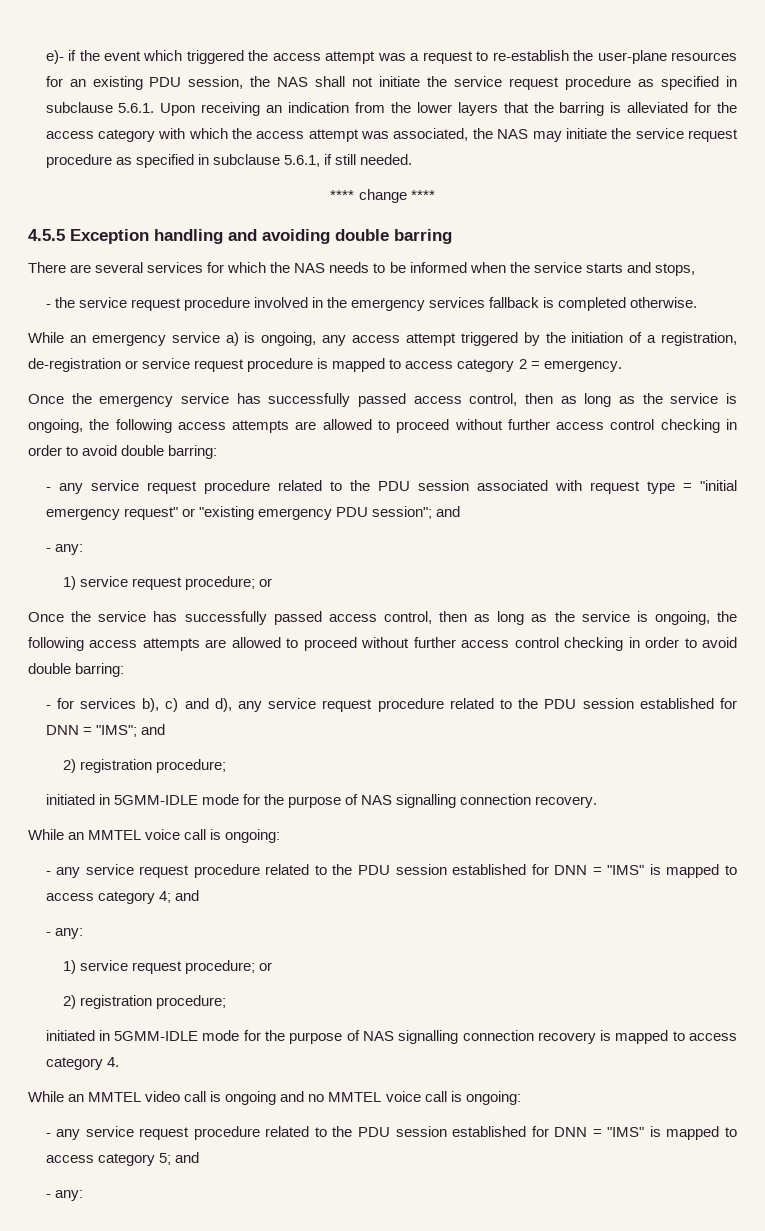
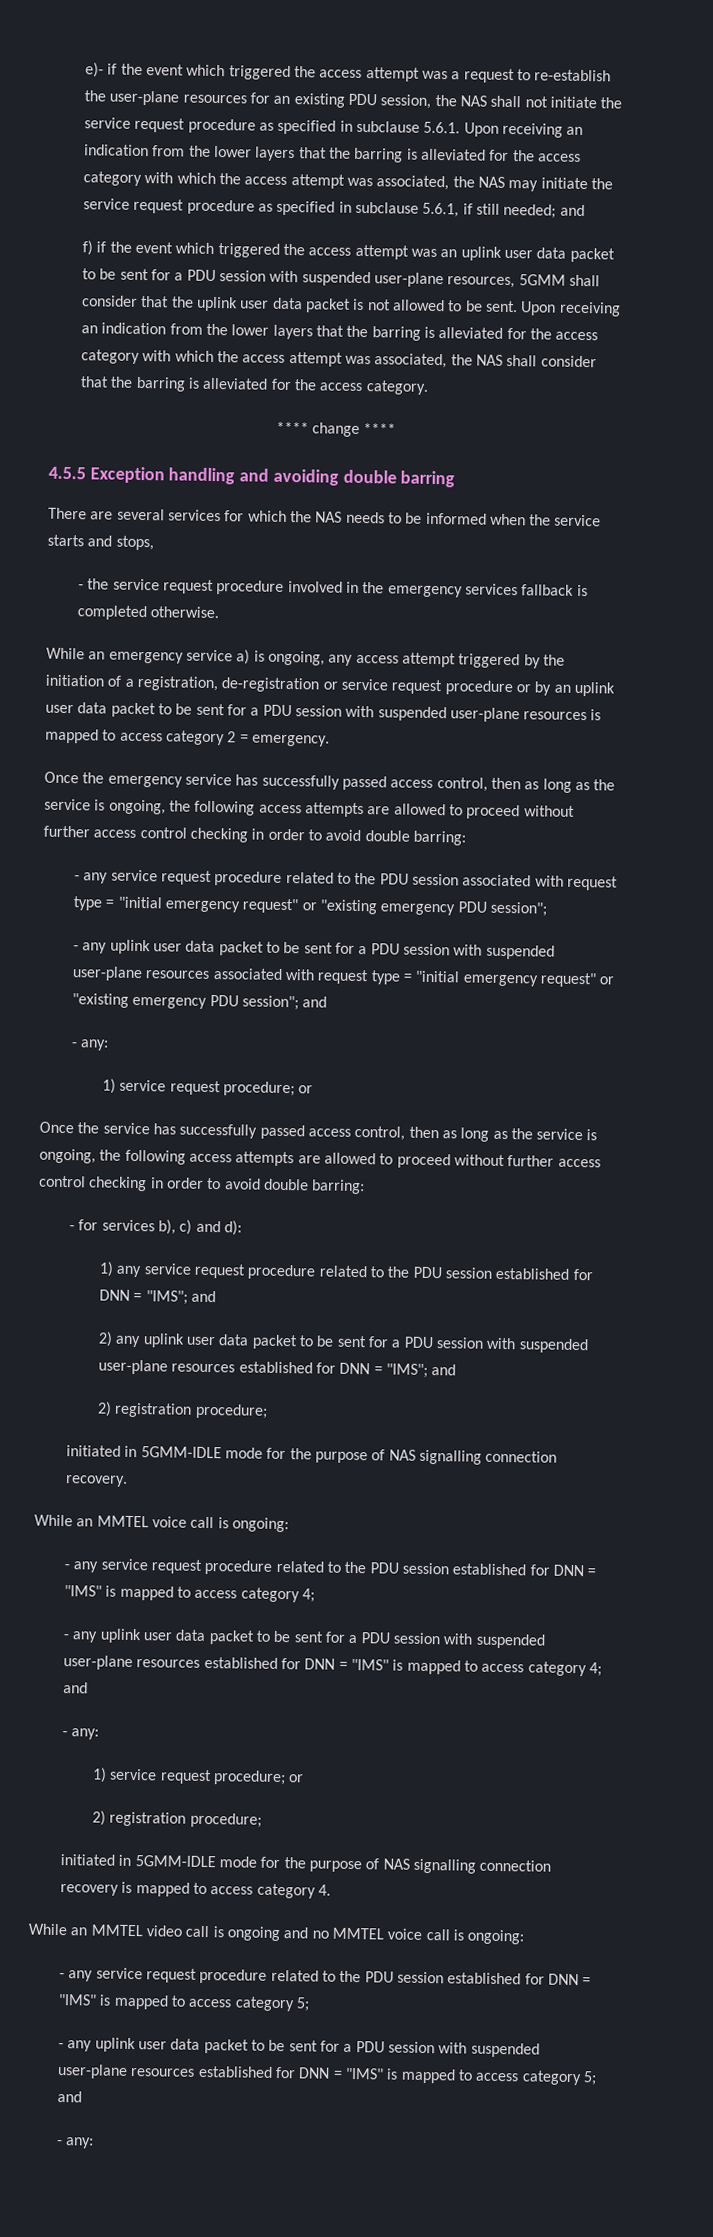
[359,154,412,165] needed. -> [503,203,585,219] [82,240,615,263] [82,268,600,289] [82,295,621,317] [81,322,599,341] [81,349,597,369] [80,376,429,395] needed; and // f) if the event which triggered the access attempt was an uplink user data packet to be sent for a PDU session with suspended user-plane resources, 5GMM shall consider that the uplink user data packet is not allowed to be sent. Upon receiving an indication from the lower layers that the barring is alleviated for the access category with which the access attempt was associated, the NAS shall consider that the barring is alleviated for the access category.
(314, 365) none -> [515,681,615,697] [45,702,588,723] or by an uplink user data packet to be sent for a PDU session with suspended user-plane resources
(432, 512) none -> [73,939,555,960] [72,966,615,988] [72,993,300,1011] // - any uplink user data packet to be sent for a PDU session with suspended user-plane resources associated with request type = "initial emergency request" or "existing emergency PDU session";
[214,698,232,712] d), -> [223,1220,242,1236] [99,1261,115,1277] d): // 1)
(165, 729) none -> [98,1331,589,1354] [98,1359,457,1379] // 2) any uplink user data packet to be sent for a PDU session with suspended user-plane resources established for DNN = "IMS"; and
(171, 897) none -> [63,1628,545,1649] [63,1655,602,1677] // - any uplink user data packet to be sent for a PDU session with suspended user-plane resources established for DNN = "IMS" is mapped to access category 4;
(171, 1159) none -> [58,2037,540,2058] [57,2064,597,2086] // - any uplink user data packet to be sent for a PDU session with suspended user-plane resources established for DNN = "IMS" is mapped to access category 5;

